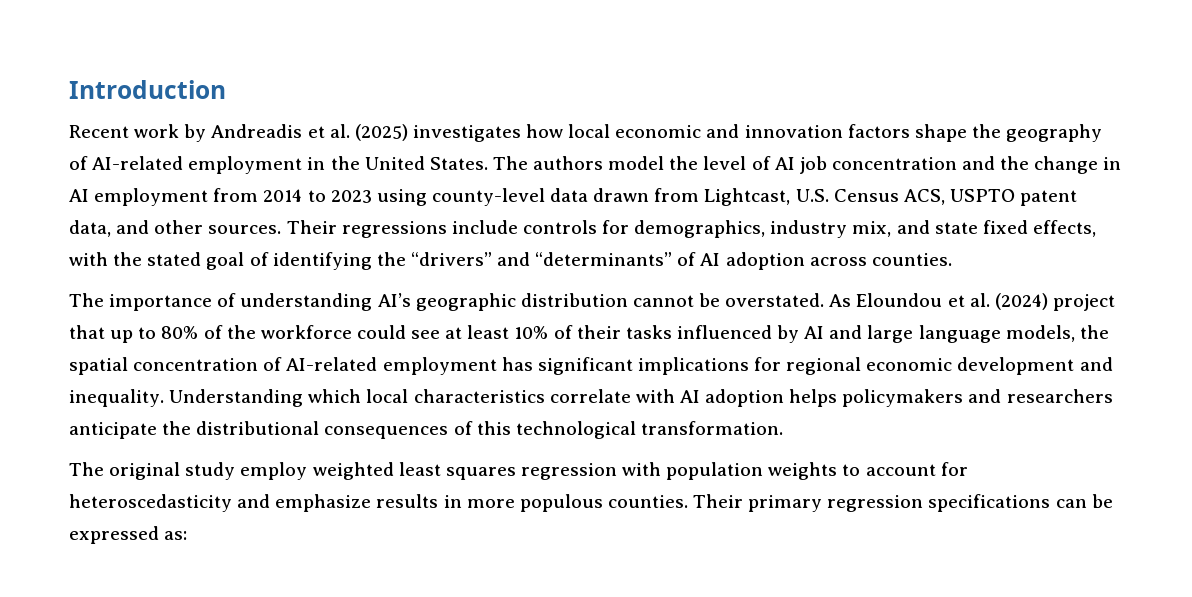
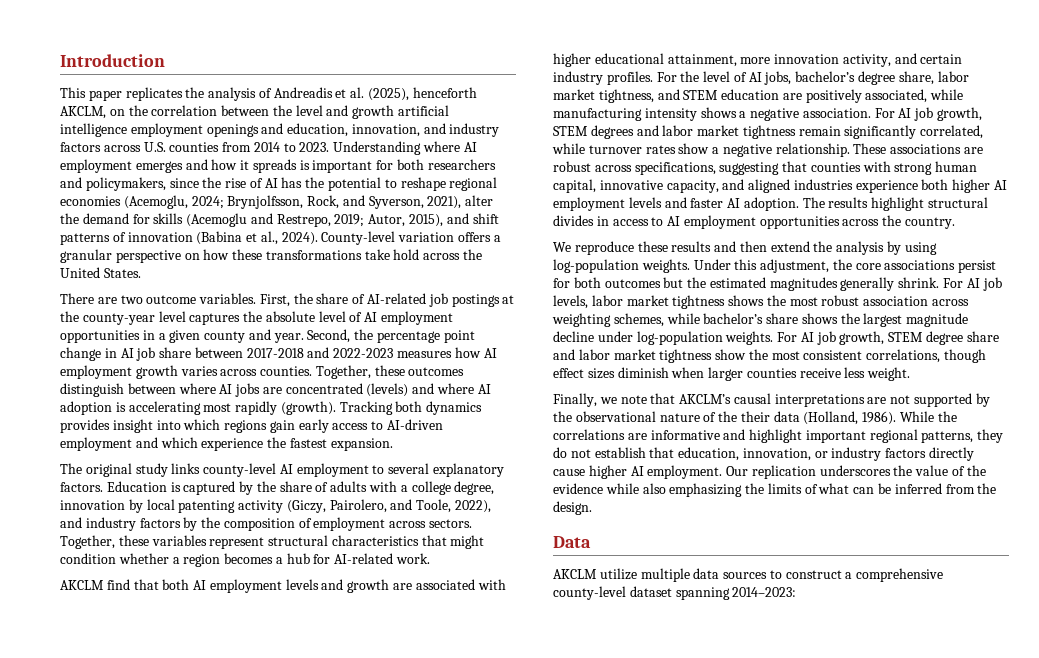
[69,124,1103,142] [69,156,1122,174] [69,188,1078,206] [69,220,1096,238] [69,252,952,270] [69,293,1115,311] [69,325,1109,343] [69,357,1113,375] [69,389,1113,407] [69,421,783,439] [69,462,968,480] [69,494,1113,512] [69,526,188,544] Recent work by Andreadis et al. (2025) investigates how local economic and innovation factors shape the geography of AI-related employment in the United States. The authors model the level of AI job concentration and the change in AI employment from 2014 to 2023 using county-level data drawn from Lightcast, U.S. Census ACS, USPTO patent data, and other sources. Their regressions include controls for demographics, industry mix, and state fixed effects, with the stated goal of identifying the “drivers” and “determinants” of AI adoption across counties. // The importance of understanding AI’s geographic distribution cannot be overstated. As Eloundou et al. (2024) project that up to 80% of the workforce could see at least 10% of their tasks influenced by AI and large language models, the spatial concentration of AI-related employment has significant implications for regional economic development and inequality. Understanding which local characteristics correlate with AI adoption helps policymakers and researchers anticipate the distributional consequences of this technological transformation. // The original study employ weighted least squares regression with population weights to account for heteroscedasticity and emphasize results in more populous counties. Their primary regression specifications can be expressed as: -> [60,87,477,101] [60,105,450,119] [60,123,500,137] [60,141,477,155] [60,159,496,173] [60,177,498,191] [60,195,494,209] [60,213,499,227] [60,231,501,245] [60,249,483,263] [60,267,141,278] [60,293,515,307] [60,311,454,325] [60,329,475,343] [60,347,497,361] [60,365,465,379] [60,383,491,397] [60,401,483,415] [60,419,444,433] [60,437,393,451] [60,463,505,477] [60,481,495,495] [60,499,492,513] [60,517,473,531] [60,535,485,549] [60,553,431,567] [60,579,506,593] [553,53,963,67] [553,71,969,85] [553,89,964,103] [553,107,983,121] [553,125,984,139] [552,143,984,157] [553,161,978,175] [553,179,1008,193] [553,197,989,211] [553,215,956,229] [553,241,937,255] [553,259,997,273] [553,277,1002,291] [553,295,970,309] [552,313,969,327] [553,331,999,345] [553,349,987,363] [553,367,911,381] [553,393,990,407] [553,411,957,425] [553,429,1004,443] [553,447,975,461] [553,465,986,479] [553,483,997,497] [553,501,592,515] [553,536,591,548] [553,568,944,582] [553,586,797,600] This paper replicates the analysis of Andreadis et al. (2025), henceforth AKCLM, on the correlation between the level and growth artificial intelligence employment openings and education, innovation, and industry factors across U.S. counties from 2014 to 2023. Understanding where AI employment emerges and how it spreads is important for both researchers and policymakers, since the rise of AI has the potential to reshape regional economies (Acemoglu, 2024; Brynjolfsson, Rock, and Syverson, 2021), alter the demand for skills (Acemoglu and Restrepo, 2019; Autor, 2015), and shift patterns of innovation (Babina et al., 2024). County-level variation offers a granular perspective on how these transformations take hold across the United States. // There are two outcome variables. First, the share of AI-related job postings at the county-year level captures the absolute level of AI employment opportunities in a given county and year. Second, the percentage point change in AI job share between 2017-2018 and 2022-2023 measures how AI employment growth varies across counties. Together, these outcomes distinguish between where AI jobs are concentrated (levels) and where AI adoption is accelerating most rapidly (growth). Tracking both dynamics provides insight into which regions gain early access to AI-driven employment and which experience the fastest expansion. // The original study links county-level AI employment to several explanatory factors. Education is captured by the share of adults with a college degree, innovation by local patenting activity (Giczy, Pairolero, and Toole, 2022), and industry factors by the composition of employment across sectors. Together, these variables represent structural characteristics that might condition whether a region becomes a hub for AI-related work. // AKCLM find that both AI employment levels and growth are associated with higher educational attainment, more innovation activity, and certain industry profiles. For the level of AI jobs, bachelor’s degree share, labor market tightness, and STEM education are positively associated, while manufacturing intensity shows a negative association. For AI job growth, STEM degrees and labor market tightness remain significantly correlated, while turnover rates show a negative relationship. These associations are robust across specifications, suggesting that counties with strong human capital, innovative capacity, and aligned industries experience both higher AI employment levels and faster AI adoption. The results highlight structural divides in access to AI employment opportunities across the country. // We reproduce these results and then extend the analysis by using log-population weights. Under this adjustment, the core associations persist for both outcomes but the estimated magnitudes generally shrink. For AI job levels, labor market tightness shows the most robust association across weighting schemes, while bachelor’s share shows the largest magnitude decline under log-population weights. For AI job growth, STEM degree share and labor market tightness show the most consistent correlations, though effect sizes diminish when larger counties receive less weight. // Finally, we note that AKCLM’s causal interpretations are not supported by the observational nature of the their data (Holland, 1986). While the correlations are informative and highlight important regional patterns, they do not establish that education, innovation, or industry factors directly cause higher AI employment. Our replication underscores the value of the evidence while also emphasizing the limits of what can be inferred from the design. // Data // AKCLM utilize multiple data sources to construct a comprehensive county-level dataset spanning 2014–2023:

